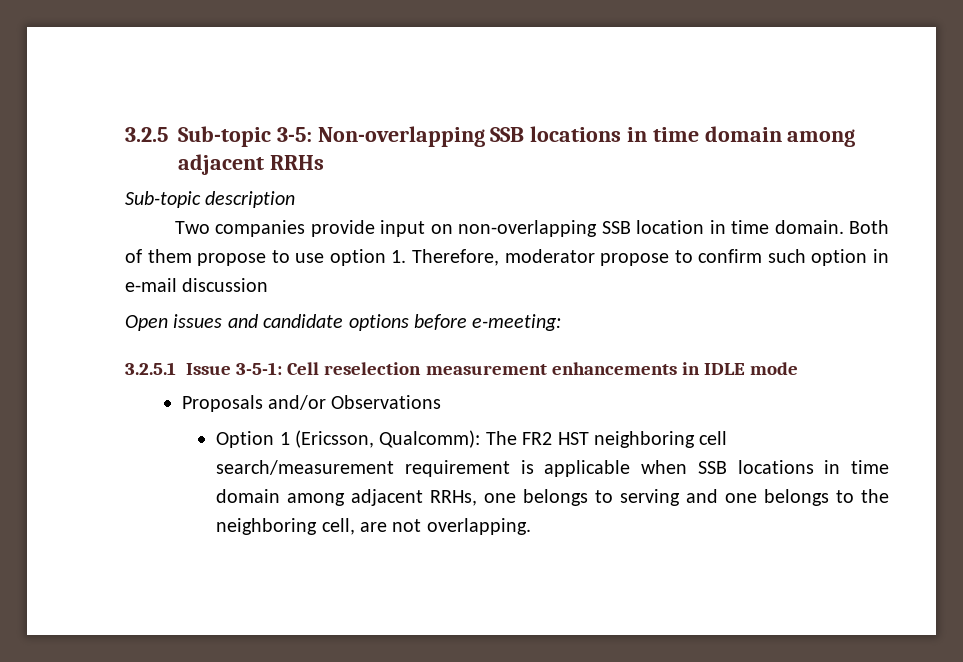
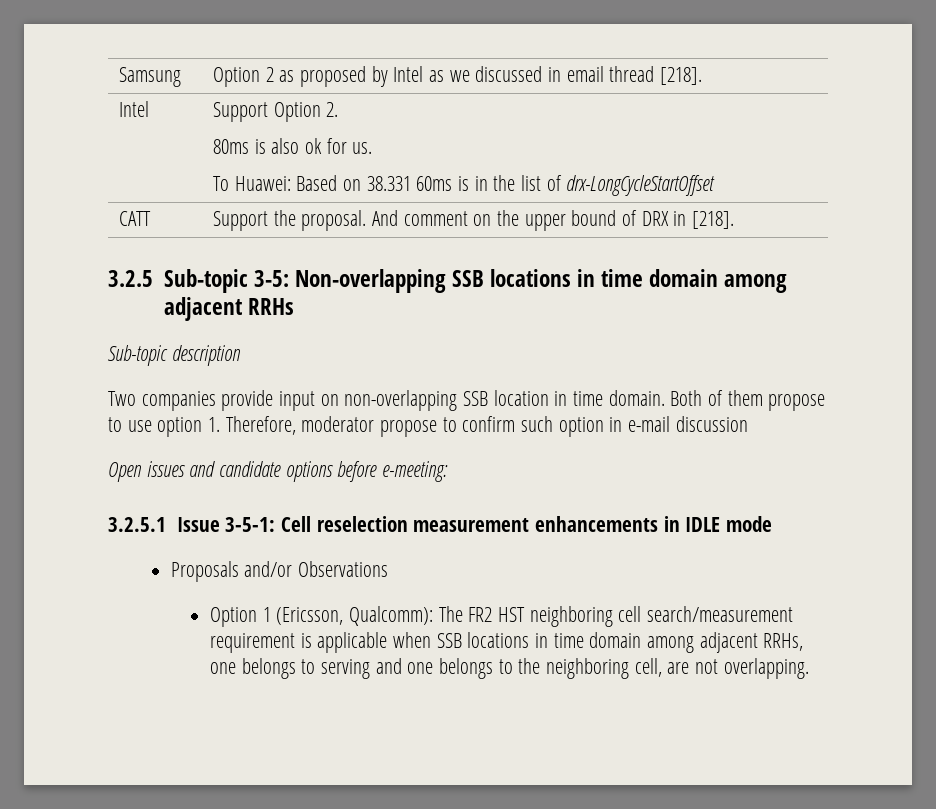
(125, 134) none -> [118,67,181,87] [212,66,703,87] [118,101,149,117] [212,102,339,122] [212,138,373,154] [212,175,716,196] [118,211,151,226] [212,210,735,231] Samsung | Option 2 as proposed by Intel as we discussed in email thread [218]. // Intel | Support Option 2. // 80ms is also ok for us. // To Huawei: Based on 38.331 60ms is in the list of drx-LongCycleStartOffset // CATT | Support the proposal. And comment on the upper bound of DRX in [218]. //

